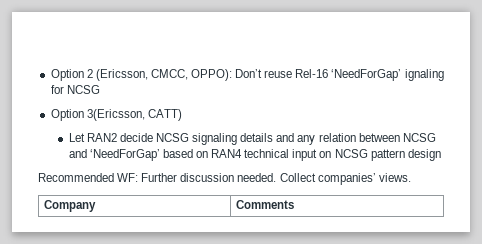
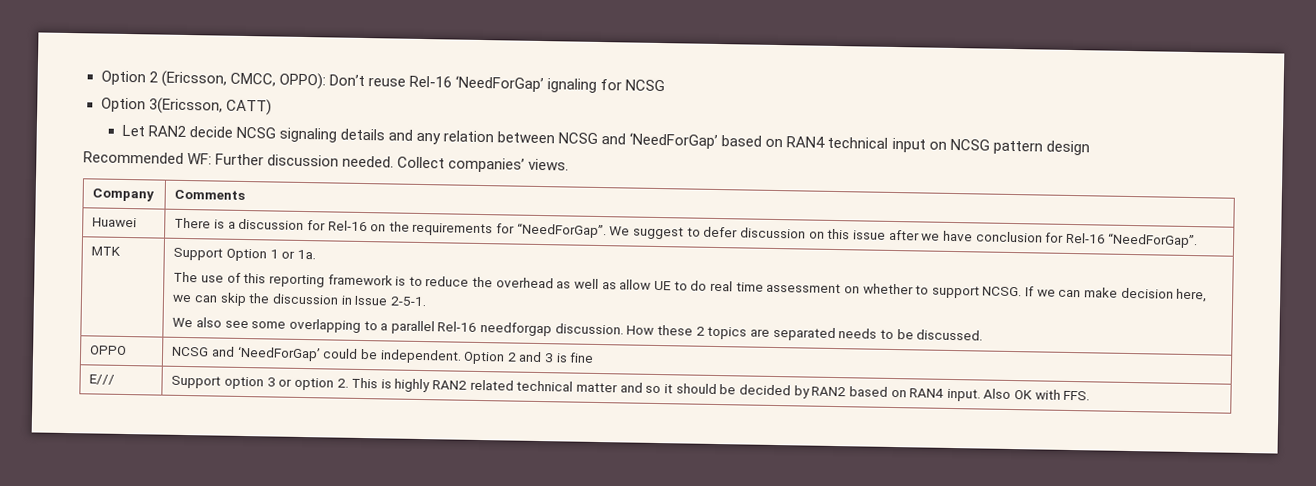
(295, 204) none -> [92,217,138,228] [174,217,1199,249] [91,246,122,256] [173,247,316,262] [173,271,1208,303] [172,292,427,307] [172,317,984,342] [90,345,128,356] [172,345,595,365] [89,374,116,385] [171,375,1091,402] // Huawei | There is a discussion for Rel-16 on the requirements for “NeedForGap”. We suggest to defer discussion on this issue after we have conclusion for Rel-16 “NeedForGap”. // MTK | Support Option 1 or 1a. // The use of this reporting framework is to reduce the overhead as well as allow UE to do real time assessment on whether to support NCSG. If we can make decision here, we can skip the discussion in Issue 2-5-1. // We also see some overlapping to a parallel Rel-16 needforgap discussion. How these 2 topics are separated needs to be discussed. // OPPO | NCSG and ‘NeedForGap’ could be independent. Option 2 and 3 is fine // E/// | Support option 3 or option 2. This is highly RAN2 related technical matter and so it should be decided by RAN2 based on RAN4 input. Also OK with FFS.

